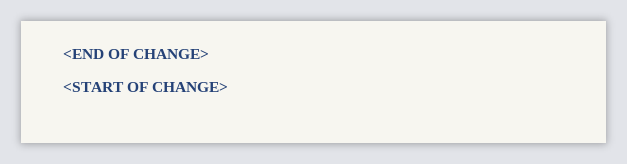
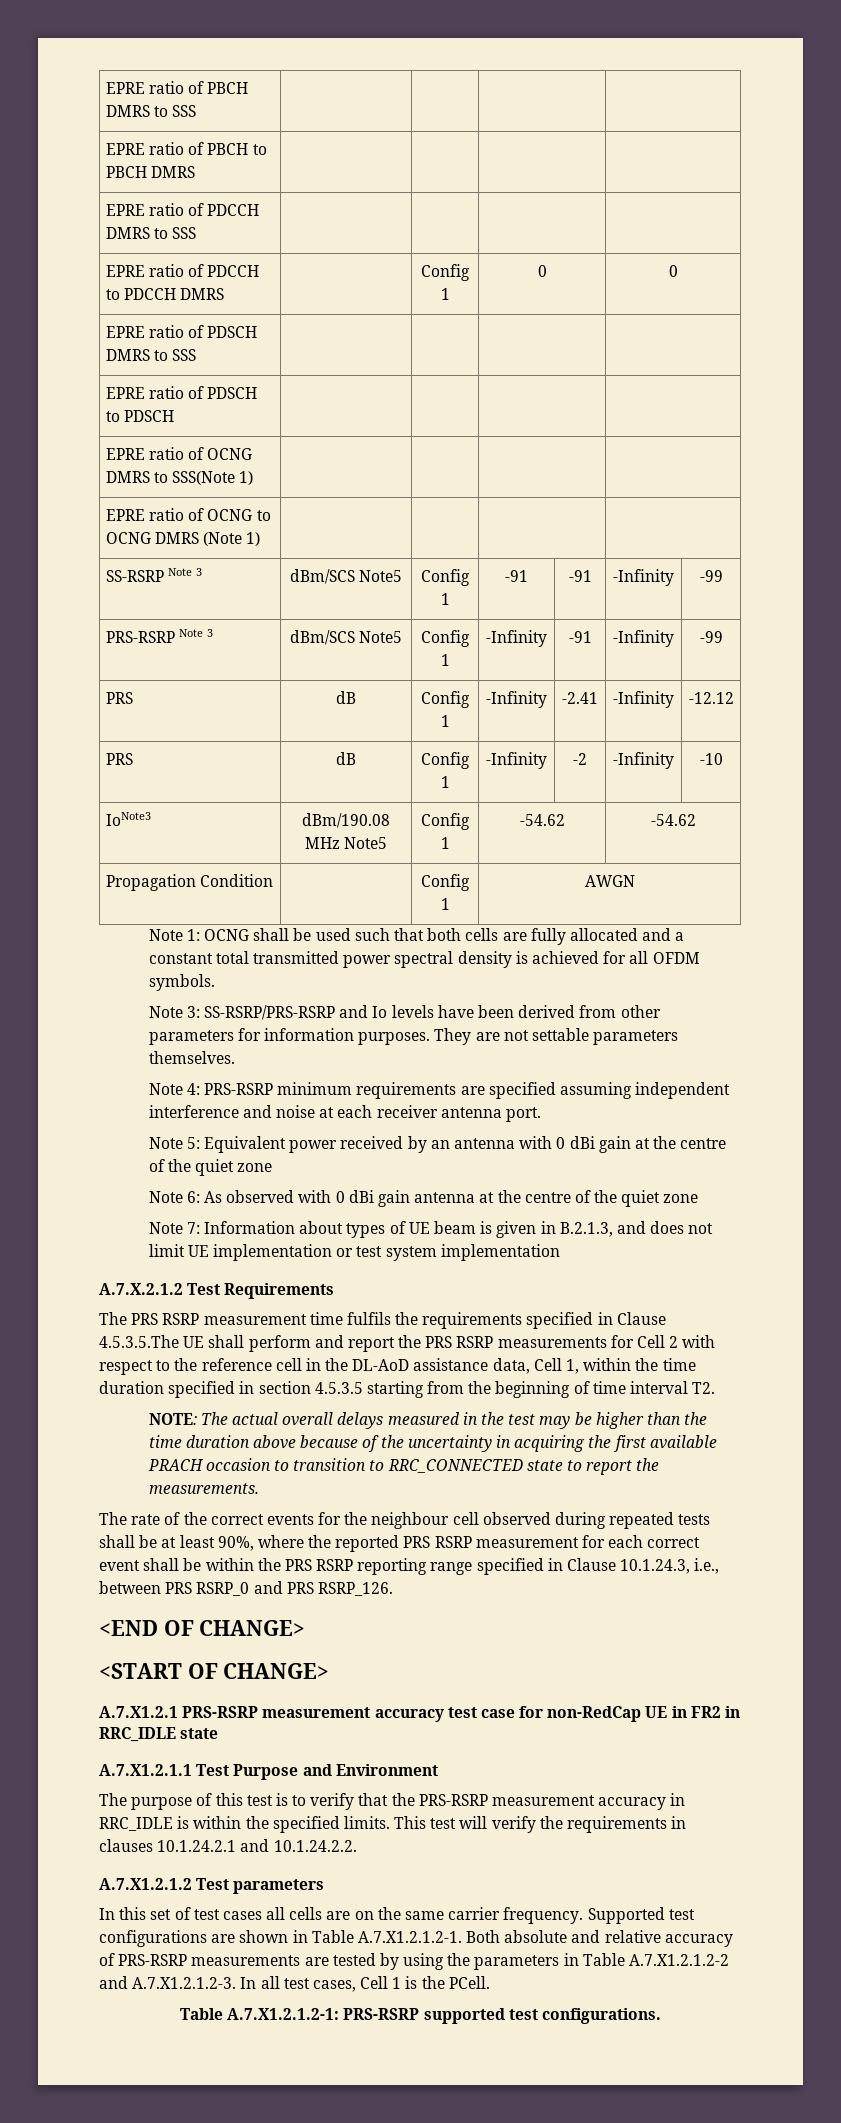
(63, 54) none -> [105,81,249,94] [105,105,197,117] [105,142,267,155] [105,166,196,178] [105,203,260,216] [105,227,197,239] [105,264,260,277] [105,288,225,300] [421,264,470,281] [440,288,450,300] [537,265,547,277] [668,265,678,277] [105,325,258,338] [105,349,197,361] [105,386,258,399] [105,410,175,422] [105,447,253,460] [105,471,254,485] [105,508,271,521] [105,532,261,546] [105,568,203,582] [289,569,403,584] [421,569,470,586] [440,593,450,605] [505,570,528,582] [568,570,592,582] [613,569,674,586] [699,570,723,582] [105,629,214,643] [289,630,403,645] [421,630,470,647] [440,654,450,666] [486,630,547,647] [568,631,592,643] [613,630,674,647] [699,631,723,643] [105,692,133,704] [336,691,356,704] [421,691,470,708] [440,715,450,727] [486,691,547,708] [562,692,598,704] [613,691,674,708] [688,692,734,704] [105,753,133,765] [336,752,356,765] [421,752,470,769] [440,776,450,788] [486,752,547,769] [573,753,587,765] [613,752,674,769] [699,753,723,765] [105,812,151,826] [302,813,390,828] [304,837,388,849] [421,813,470,830] [440,837,450,849] [519,814,565,826] [650,814,696,826] [105,874,274,891] [421,874,470,891] [440,898,450,910] [584,875,635,887] [148,928,685,945] [148,951,700,968] [148,974,215,991] [148,1005,661,1020] [148,1028,679,1045] [148,1051,235,1064] [148,1082,731,1099] [148,1105,541,1122] [148,1136,727,1153] [148,1159,273,1176] [148,1190,699,1207] [148,1221,714,1238] [148,1244,560,1261] [99,1283,335,1299] [99,1312,666,1329] [99,1335,716,1352] [99,1358,696,1375] [99,1381,716,1398] [148,1412,708,1429] [148,1435,717,1452] [147,1458,660,1475] [148,1483,259,1494] [99,1512,711,1529] [99,1535,701,1552] [99,1558,720,1575] [99,1581,393,1596] EPRE ratio of PBCH DMRS to SSS | | | | // EPRE ratio of PBCH to PBCH DMRS | | | | // EPRE ratio of PDCCH DMRS to SSS | | | | // EPRE ratio of PDCCH to PDCCH DMRS | | Config 1 | 0 | 0 // EPRE ratio of PDSCH DMRS to SSS | | | | // EPRE ratio of PDSCH to PDSCH | | | | // EPRE ratio of OCNG DMRS to SSS(Note 1) | | | | // EPRE ratio of OCNG to OCNG DMRS (Note 1) | | | | // SS-RSRP Note 3 | dBm/SCS Note5 | Config 1 | -91 | -91 | -Infinity | -99 // PRS-RSRP Note 3 | dBm/SCS Note5 | Config 1 | -Infinity | -91 | -Infinity | -99 // PRS | dB | Config 1 | -Infinity | -2.41 | -Infinity | -12.12 // PRS | dB | Config 1 | -Infinity | -2 | -Infinity | -10 // IoNote3 | dBm/190.08 MHz Note5 | Config 1 | -54.62 | -54.62 // Propagation Condition | | Config 1 | AWGN // Note 1: OCNG shall be used such that both cells are fully allocated and a constant total transmitted power spectral density is achieved for all OFDM symbols. // Note 3: SS-RSRP/PRS-RSRP and Io levels have been derived from other parameters for information purposes. They are not settable parameters themselves. // Note 4: PRS-RSRP minimum requirements are specified assuming independent interference and noise at each receiver antenna port. // Note 5: Equivalent power received by an antenna with 0 dBi gain at the centre of the quiet zone // Note 6: As observed with 0 dBi gain antenna at the centre of the quiet zone // Note 7: Information about types of UE beam is given in B.2.1.3, and does not limit UE implementation or test system implementation // A.7.X.2.1.2 Test Requirements // The PRS RSRP measurement time fulfils the requirements specified in Clause 4.5.3.5.The UE shall perform and report the PRS RSRP measurements for Cell 2 with respect to the reference cell in the DL-AoD assistance data, Cell 1, within the time duration specified in section 4.5.3.5 starting from the beginning of time interval T2. // NOTE: The actual overall delays measured in the test may be higher than the time duration above because of the uncertainty in acquiring the first available PRACH occasion to transition to RRC_CONNECTED state to report the measurements. // The rate of the correct events for the neighbour cell observed during repeated tests shall be at least 90%, where the reported PRS RSRP measurement for each correct event shall be within the PRS RSRP reporting range specified in Clause 10.1.24.3, i.e., between PRS RSRP_0 and PRS RSRP_126. //
(229, 87) none -> [99,1706,741,1722] [99,1727,219,1742] [99,1764,438,1780] [99,1793,686,1810] [99,1816,687,1833] [99,1839,357,1852] [99,1878,325,1894] [99,1907,695,1924] [99,1930,733,1947] [99,1953,730,1970] [99,1976,490,1992] [180,2008,661,2024] // A.7.X1.2.1 PRS-RSRP measurement accuracy test case for non-RedCap UE in FR2 in RRC_IDLE state // A.7.X1.2.1.1 Test Purpose and Environment // The purpose of this test is to verify that the PRS-RSRP measurement accuracy in RRC_IDLE is within the specified limits. This test will verify the requirements in clauses 10.1.24.2.1 and 10.1.24.2.2. // A.7.X1.2.1.2 Test parameters // In this set of test cases all cells are on the same carrier frequency. Supported test configurations are shown in Table A.7.X1.2.1.2-1. Both absolute and relative accuracy of PRS-RSRP measurements are tested by using the parameters in Table A.7.X1.2.1.2-2 and A.7.X1.2.1.2-3. In all test cases, Cell 1 is the PCell. // Table A.7.X1.2.1.2-1: PRS-RSRP supported test configurations.

